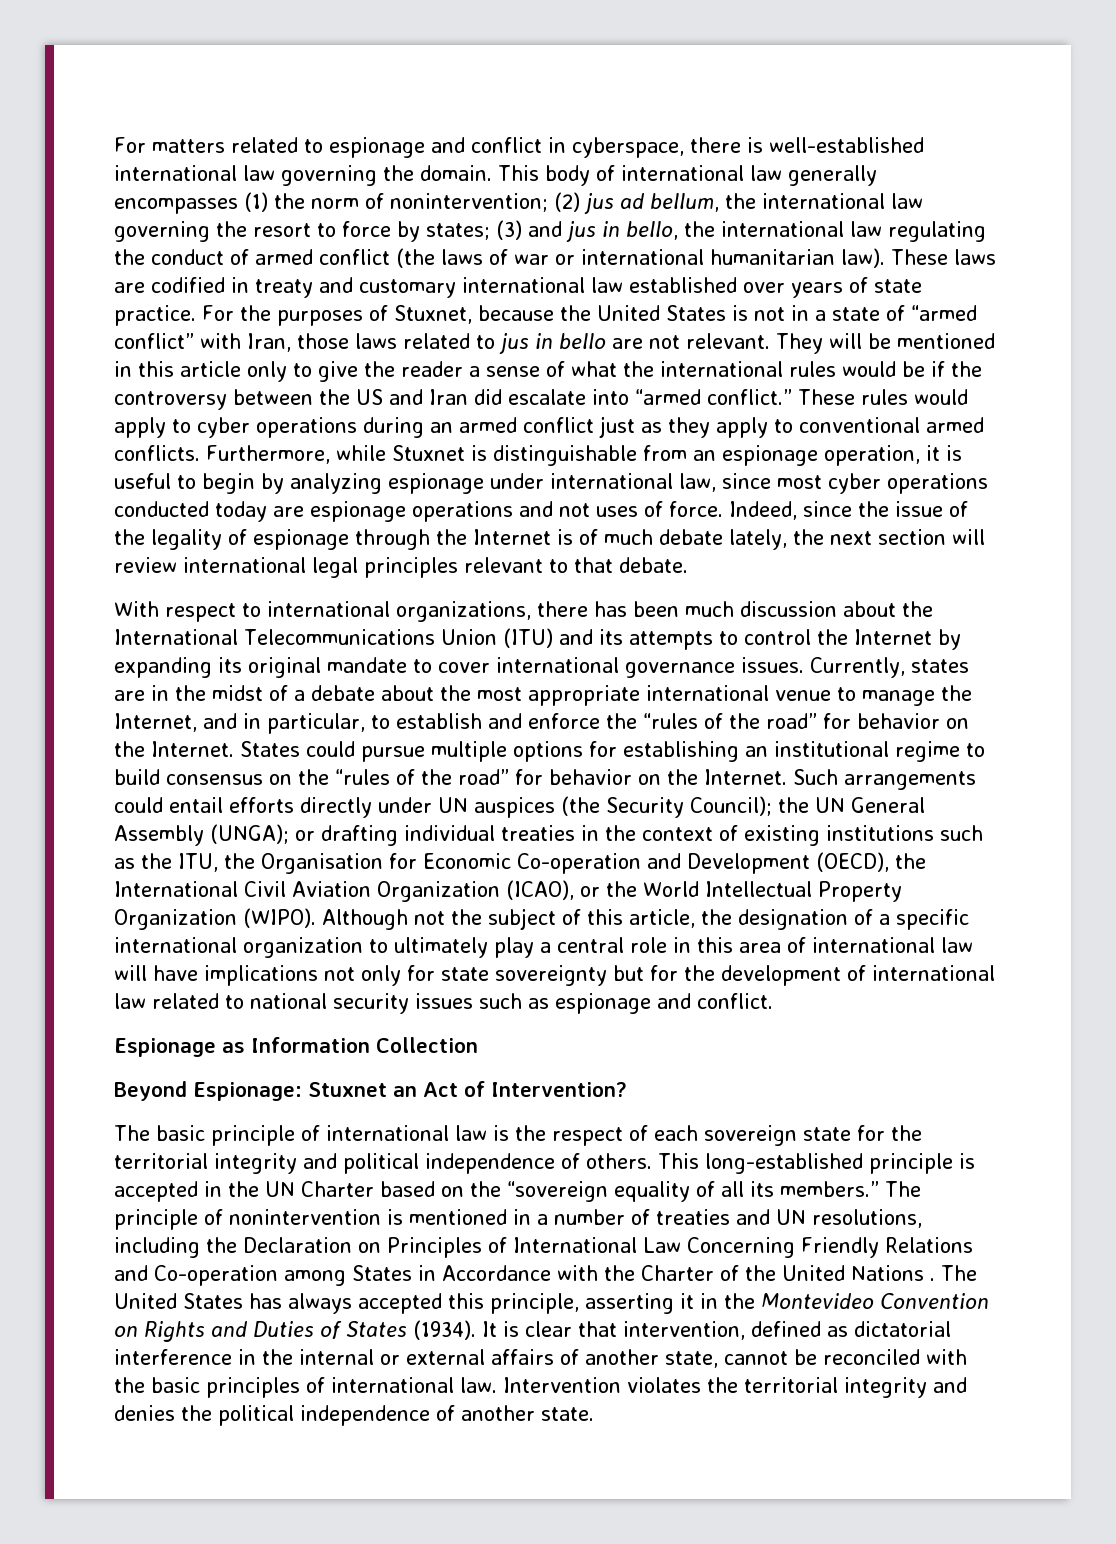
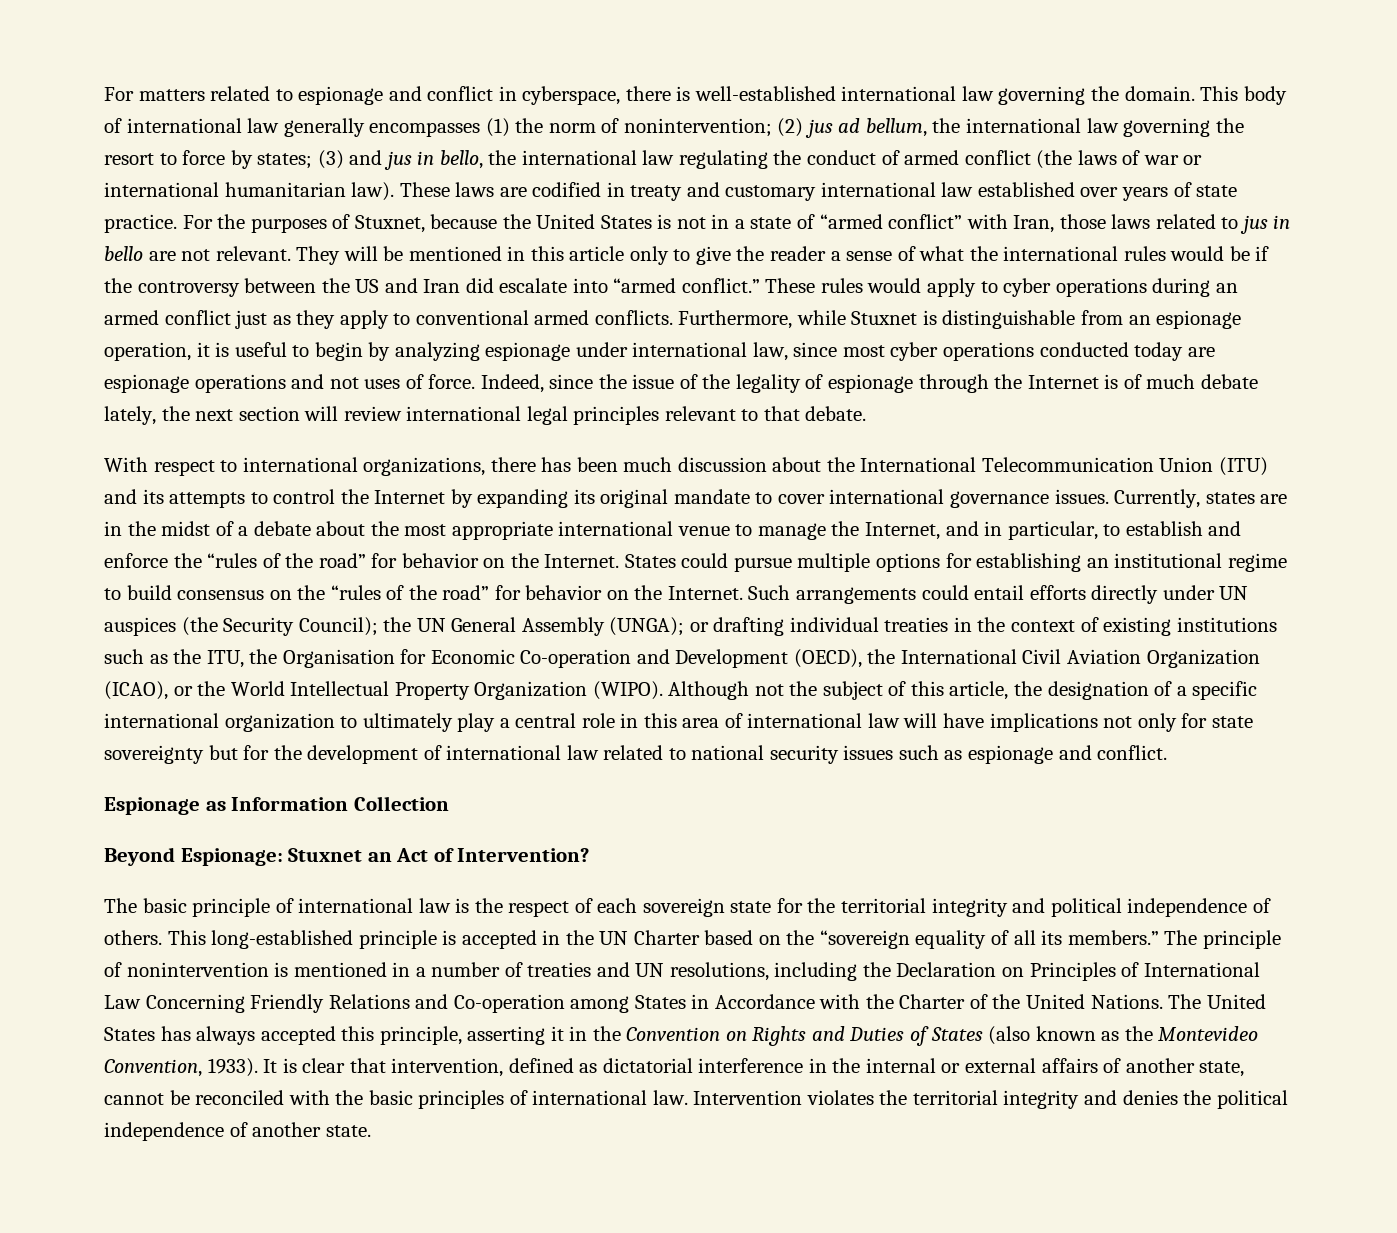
[244,629,435,645] Telecommunications -> [981,457,1154,472] Telecommunication
[851,1265,935,1281] Nations . -> [1090,994,1163,1009] Nations.
[761,1293,874,1309] Montevideo -> (621, 1033) none
[413,1320,476,1340] (1934). -> [988,1026,1259,1045] [104,1058,258,1077] (also known as the Montevideo Convention, 1933).

